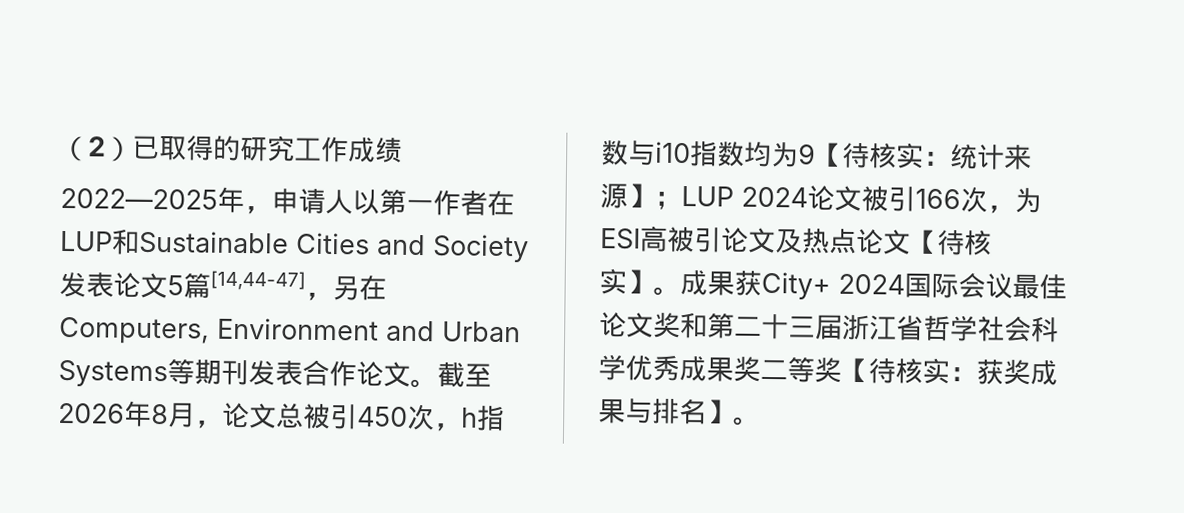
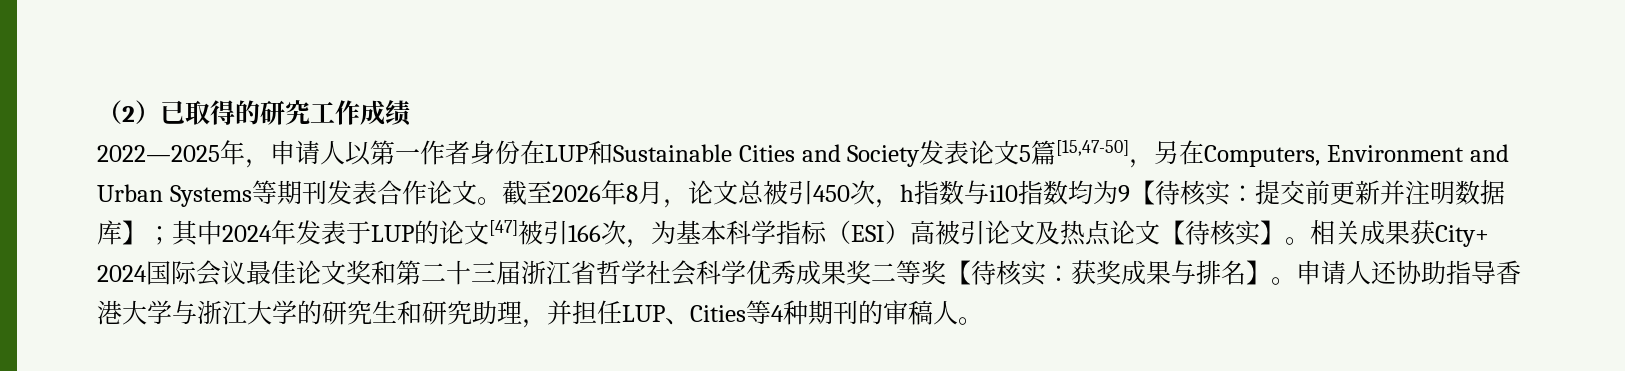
(488, 203) none -> [470,140,520,165] 身份
[210,270,306,291] [14,44-47] -> [1056,140,1130,156] [15,47-50]
[950,144,1032,170] [600,183,1042,214] [600,228,641,250] 统计来源】；LUP 2024论文被引166次，为ESI -> [1254,180,1505,205] [97,220,910,248] 提交前更新并注明数据库】；其中2024年发表于LUP的论文[47]被引166次，为基本科学指标（ESI）
(681, 291) none -> [1310,220,1360,245] 相关
(761, 421) none -> [1296,260,1521,285] [97,300,983,328] 申请人还协助指导香港大学与浙江大学的研究生和研究助理，并担任LUP、Cities等4种期刊的审稿人。

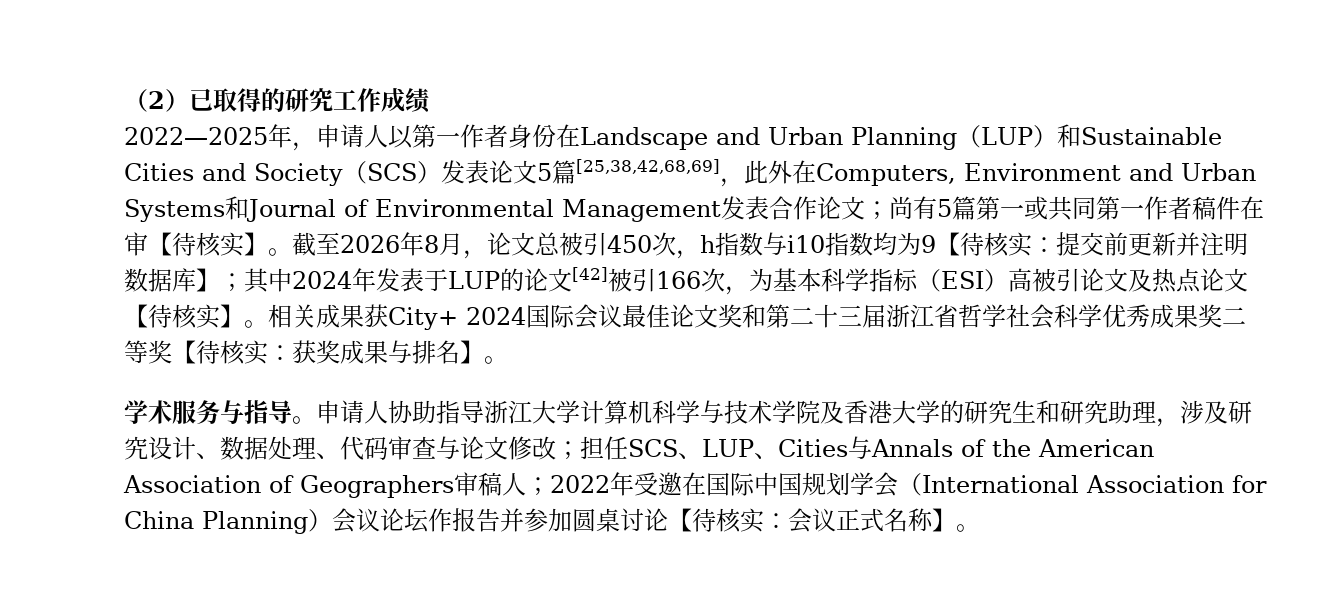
[545,145,588,162] LUP -> [580,125,1057,150] Landscape and Urban Planning（LUP）
(921, 156) none -> [343,161,441,184] （SCS）
[1056,140,1130,156] [1129,140,1180,168] [15,47-50]，另 -> [576,159,720,174] [720,160,792,187] [25,38,42,68,69]，此外
[251,180,477,205] 等期刊发表合作论文 -> [225,196,1264,222] [124,232,268,257] 和Journal of Environmental Management发表合作论文；尚有5篇第一或共同第一作者稿件在审【待核实】
[489,220,518,236] [47] -> [571,267,608,282] [42]
[1296,260,1521,285] [97,300,247,325] 申请人还协助指导香港大学与浙江 -> [124,400,892,425] // 学术服务与指导。申请人协助指导浙江大学计算机科学与技术学院及香港
[547,300,958,325] 并担任LUP、Cities等4种期刊的审稿人 -> [1180,400,1252,424] [124,436,1154,460] [123,472,1267,498] [124,508,956,534] 涉及研究设计、数据处理、代码审查与论文修改；担任SCS、LUP、Cities与Annals of the American Association of Geographers审稿人；2022年受邀在国际中国规划学会（International Association for China Planning）会议论坛作报告并参加圆桌讨论【待核实：会议正式名称】

